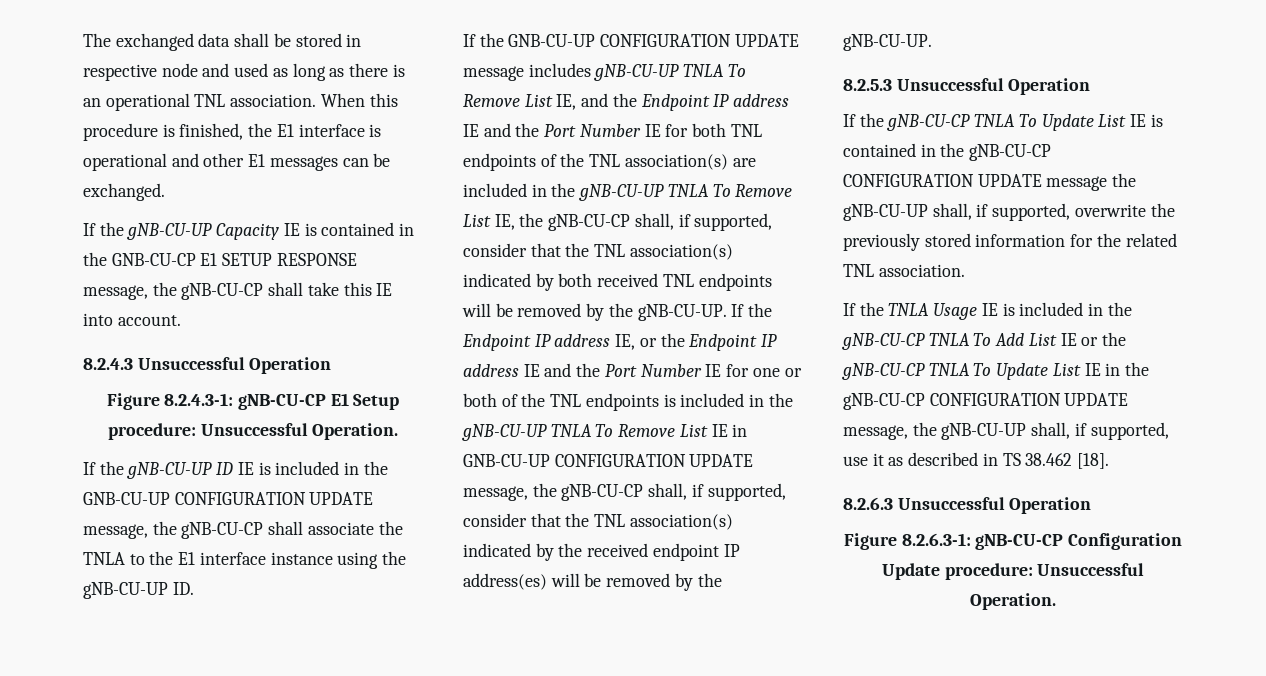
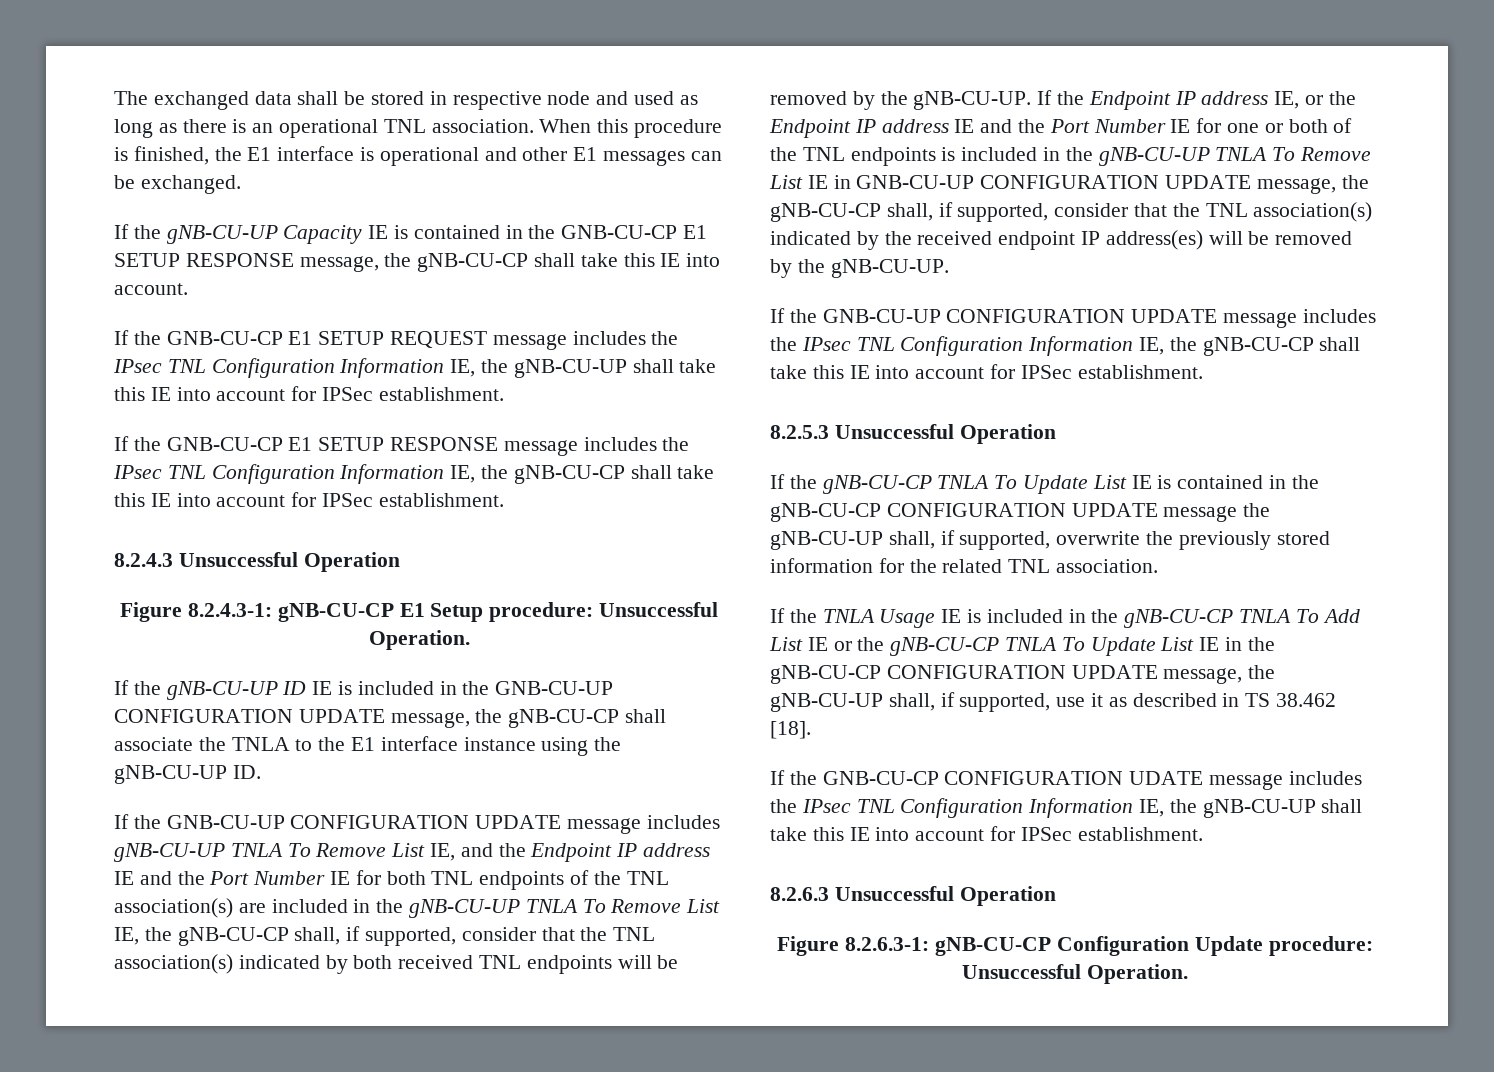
(181, 320) none -> [114,330,679,350] [113,358,717,378] [114,386,504,401] [114,436,690,456] [113,464,715,484] [114,492,504,507] // If the GNB-CU-CP E1 SETUP REQUEST message includes the IPsec TNL Configuration Information IE, the gNB-CU-UP shall take this IE into account for IPSec establishment. // If the GNB-CU-CP E1 SETUP RESPONSE message includes the IPsec TNL Configuration Information IE, the gNB-CU-CP shall take this IE into account for IPSec establishment.
(932, 42) none -> [770,308,1376,328] [770,336,1361,356] [770,364,1203,379] // If the GNB-CU-UP CONFIGURATION UPDATE message includes the IPsec TNL Configuration Information IE, the gNB-CU-CP shall take this IE into account for IPSec establishment.
(1110, 461) none -> [770,770,1362,790] [770,798,1363,818] [770,826,1203,841] // If the GNB-CU-CP CONFIGURATION UDATE message includes the IPsec TNL Configuration Information IE, the gNB-CU-UP shall take this IE into account for IPSec establishment.

